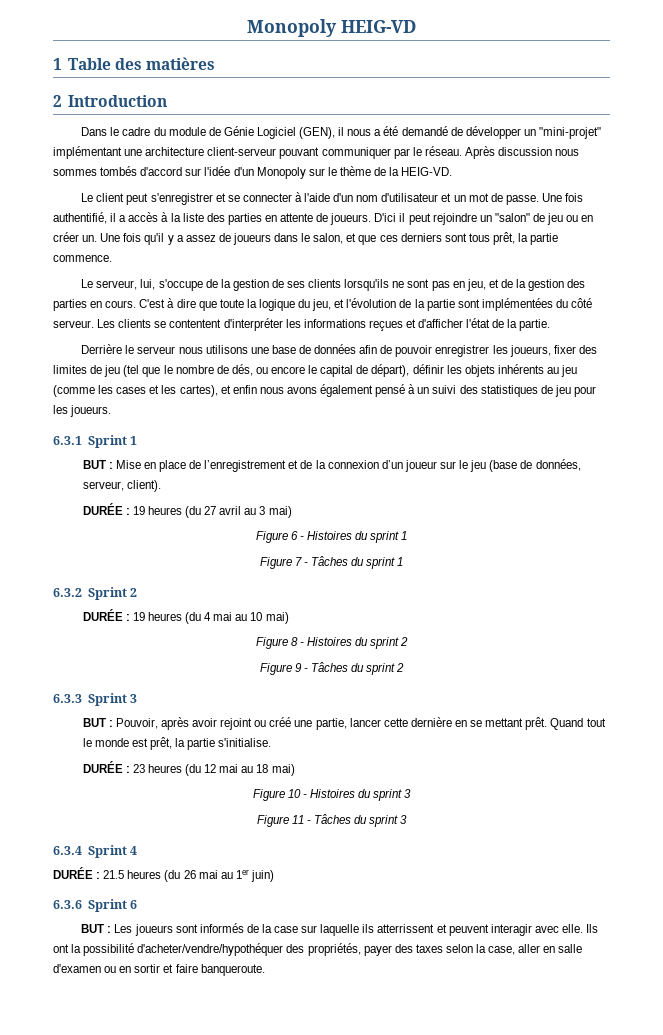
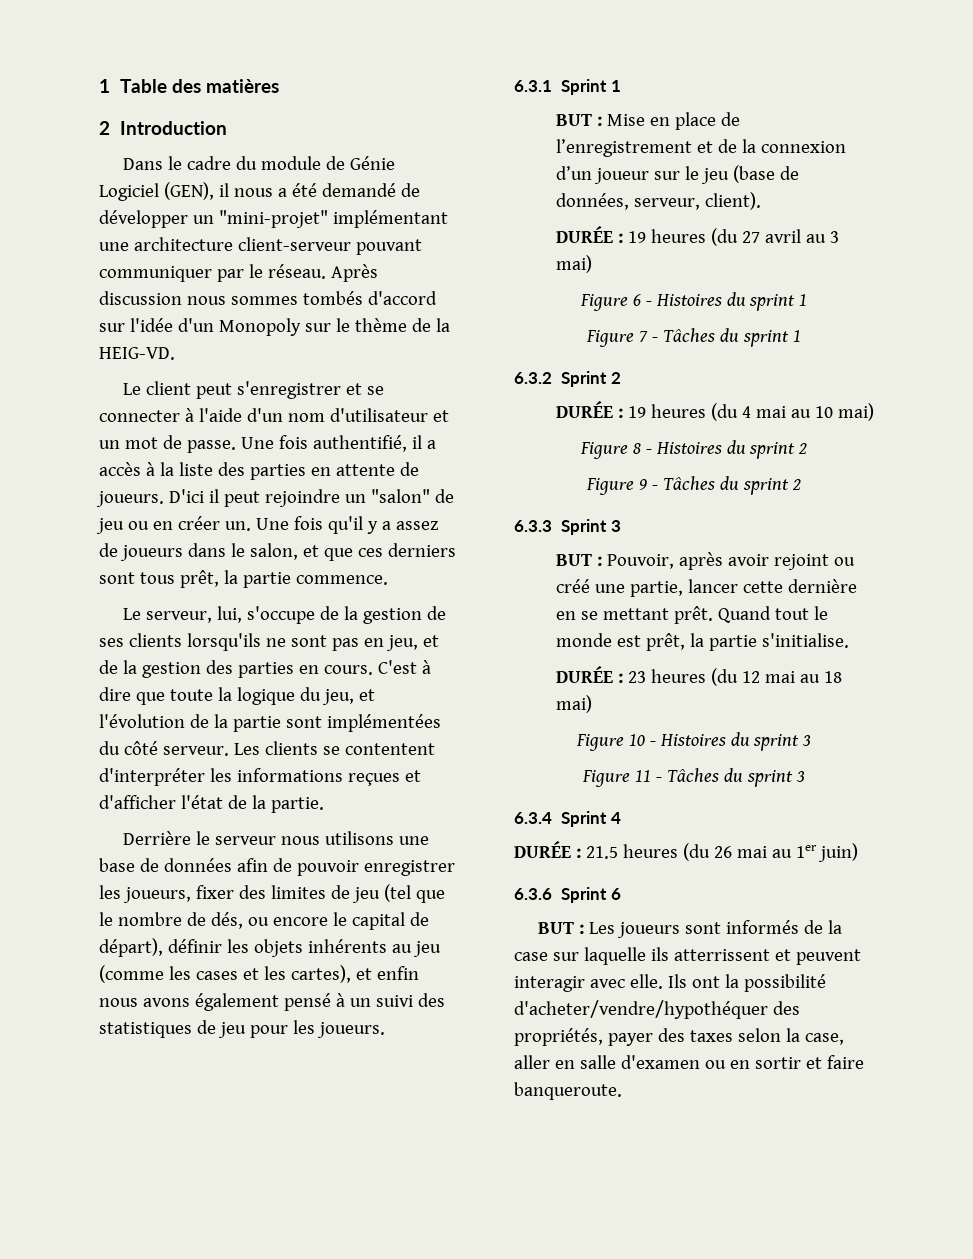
[247,19,416,37] Monopoly HEIG-VD // -> (99, 86) none

